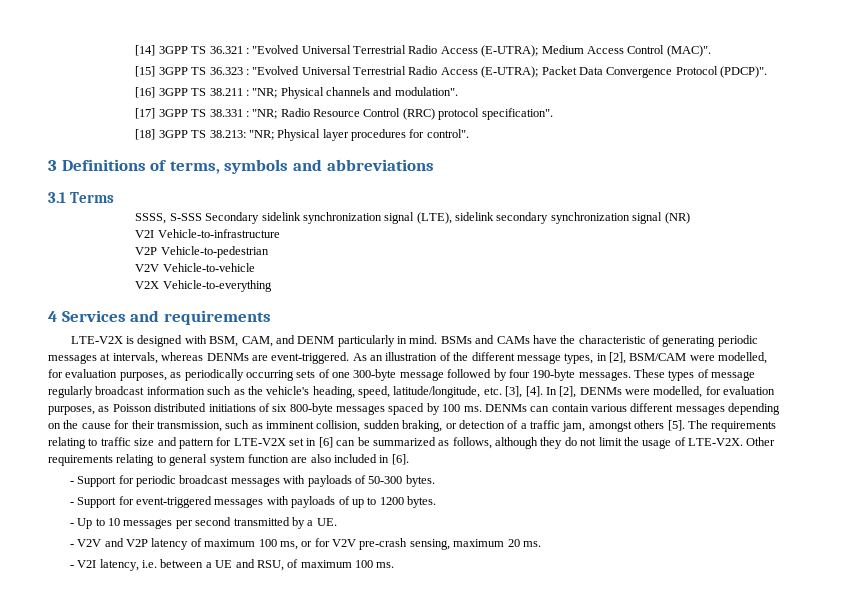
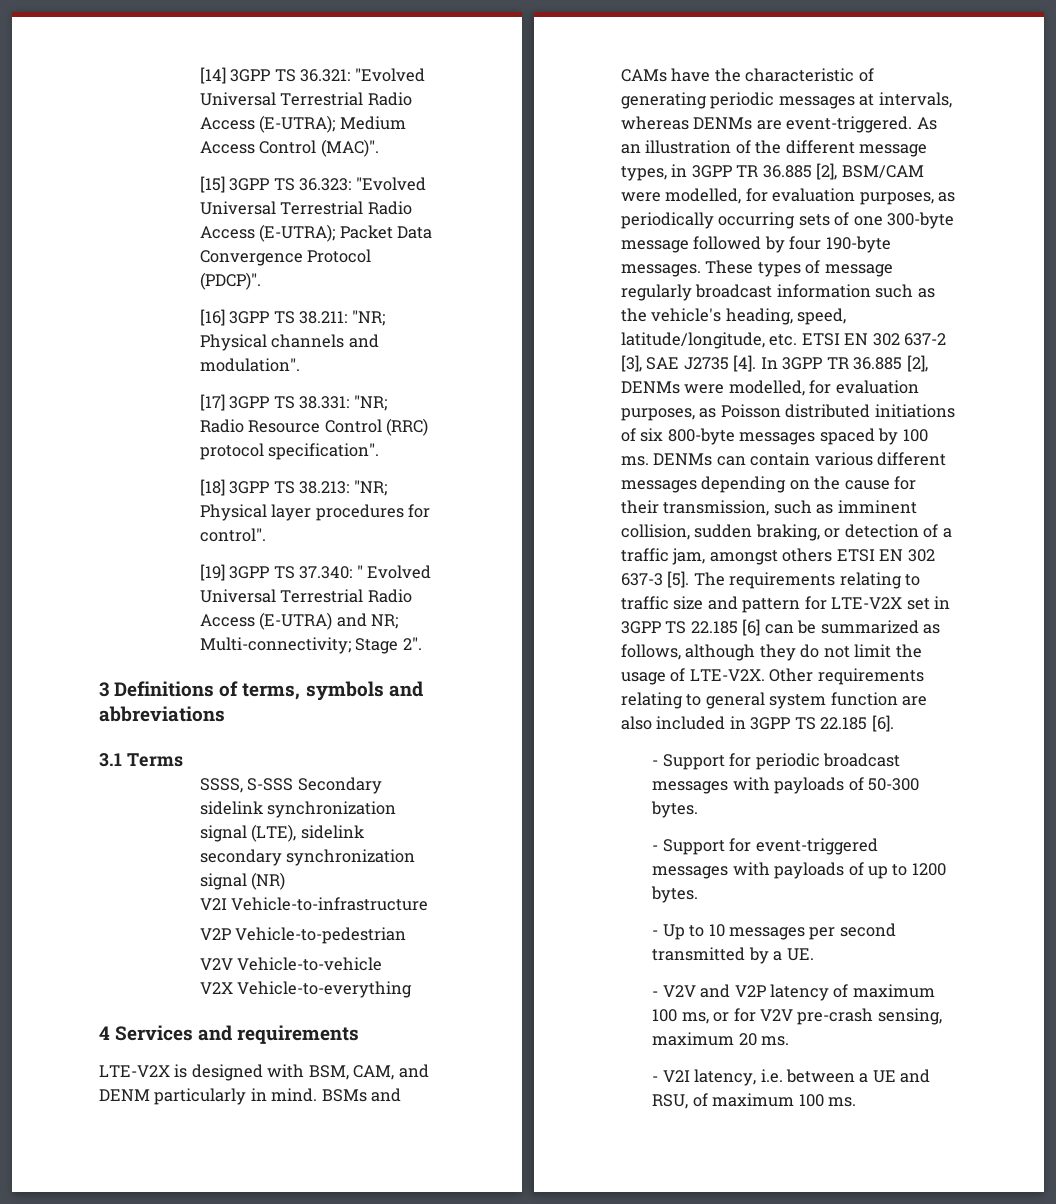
[209,46,249,54] 36.321 : -> [300,69,351,82] 36.321:
[209,67,249,75] 36.323 : -> [299,178,352,191] 36.323:
[209,88,249,96] 38.211 : -> [299,311,348,324] 38.211:
[209,109,249,117] 38.331 : -> [299,396,350,409] 38.331:
(469, 133) none -> [199,564,432,581] [199,589,412,603] [199,612,399,630] [199,637,422,654] // [19] 3GPP TS 37.340: " Evolved Universal Terrestrial Radio Access (E-UTRA) and NR; Multi-connectivity; Stage 2".
(607, 357) none -> [691,165,812,178] 3GPP TR 36.885
[505,386,557,398] [3], [4]. In -> [801,333,947,346] [621,355,903,372] ETSI EN 302 637-2 [3], SAE J2735 [4]. In 3GPP TR 36.885
(665, 424) none -> [836,549,935,562] [621,573,663,586] ETSI EN 302 637-3
(317, 442) none -> [621,621,738,634] 3GPP TS 22.185
(390, 459) none -> [750,717,868,730] 3GPP TS 22.185

